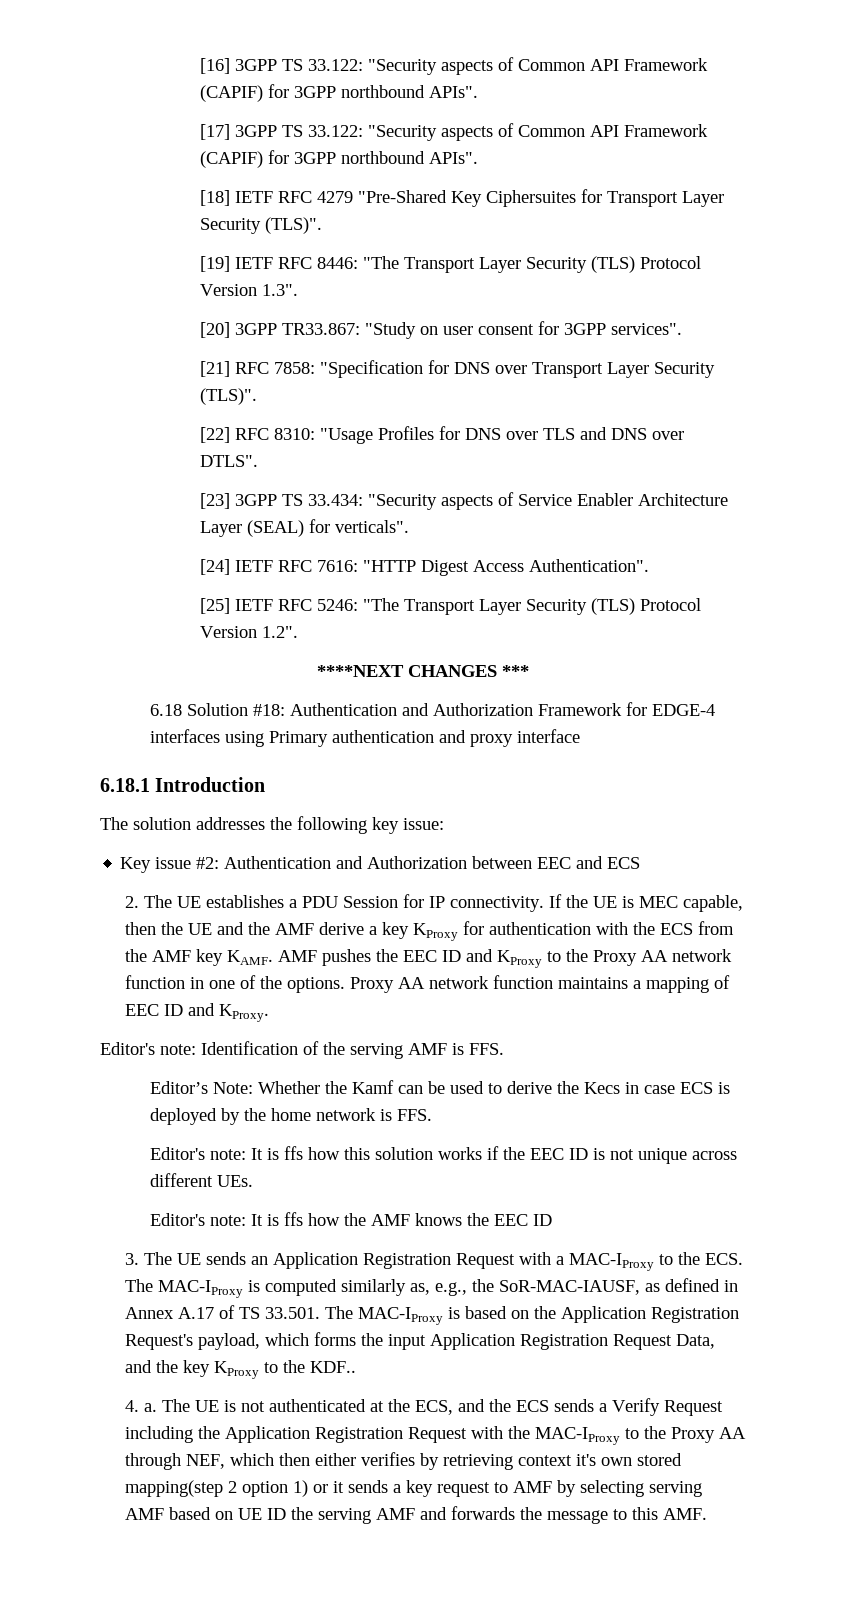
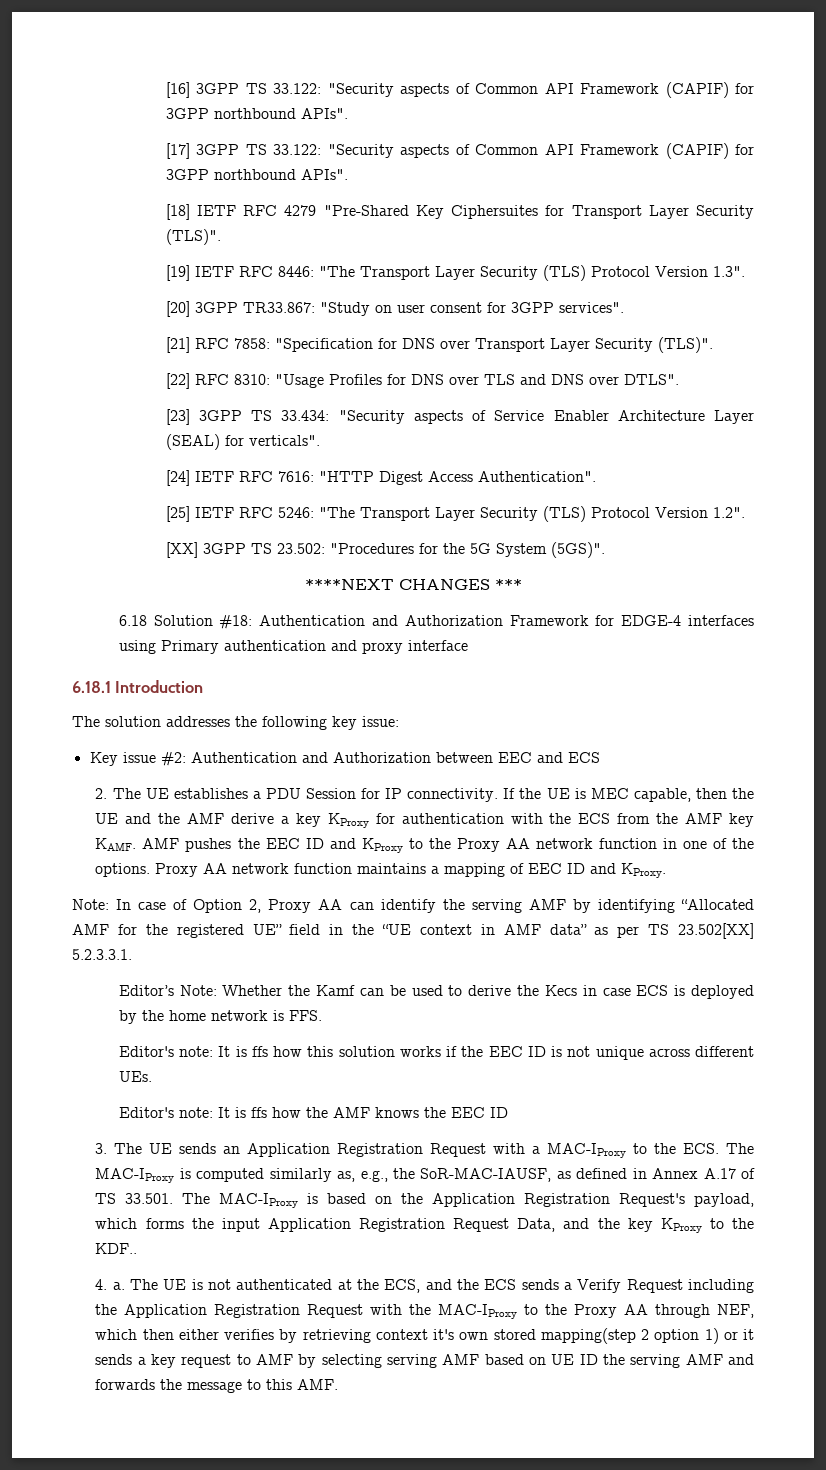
(298, 632) none -> [165,542,605,558] // [XX] 3GPP TS 23.502: "Procedures for the 5G System (5GS)".
[100,1041,504,1059] Editor's note: Identification of the serving AMF is FFS. -> [72,899,754,913] [72,923,754,939] [72,949,132,960] Note: In case of Option 2, Proxy AA can identify the serving AMF by identifying “Allocated AMF for the registered UE” field in the “UE context in AMF data” as per TS 23.502[XX] 5.2.3.3.1.

